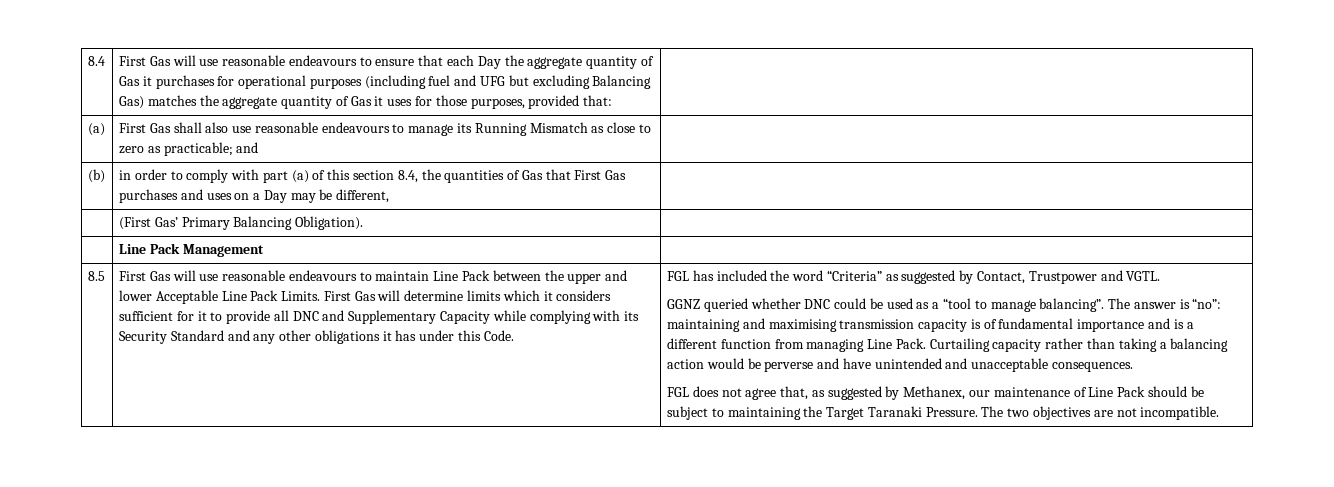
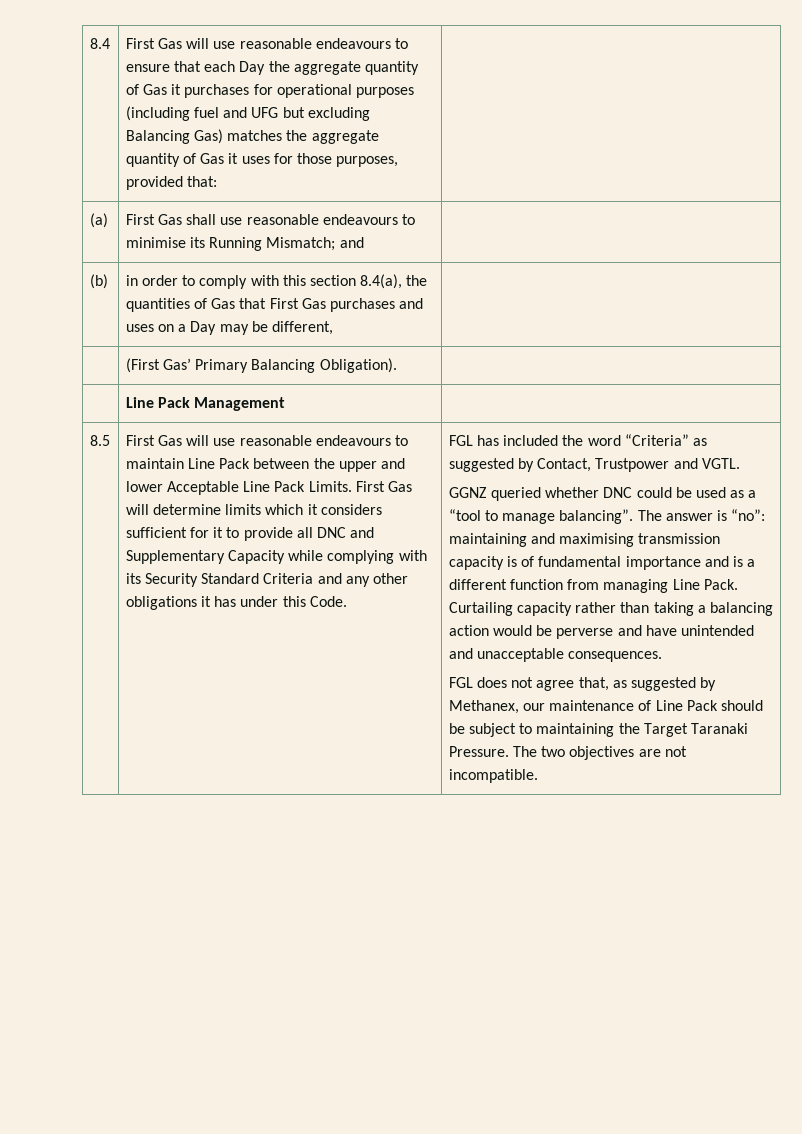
[205,122,454,136] also use reasonable endeavours to manage -> [220,214,416,225] [125,237,186,248] use reasonable endeavours to minimise
[529,122,651,133] [118,142,233,156] Mismatch as close to zero as practicable; -> [266,237,336,251] Mismatch;
[262,170,326,183] part (a) of -> (279, 280) none
[397,170,418,183] 8.4, -> [360,274,403,289] 8.4(a),
(224, 335) none -> [263,573,314,584] Criteria

